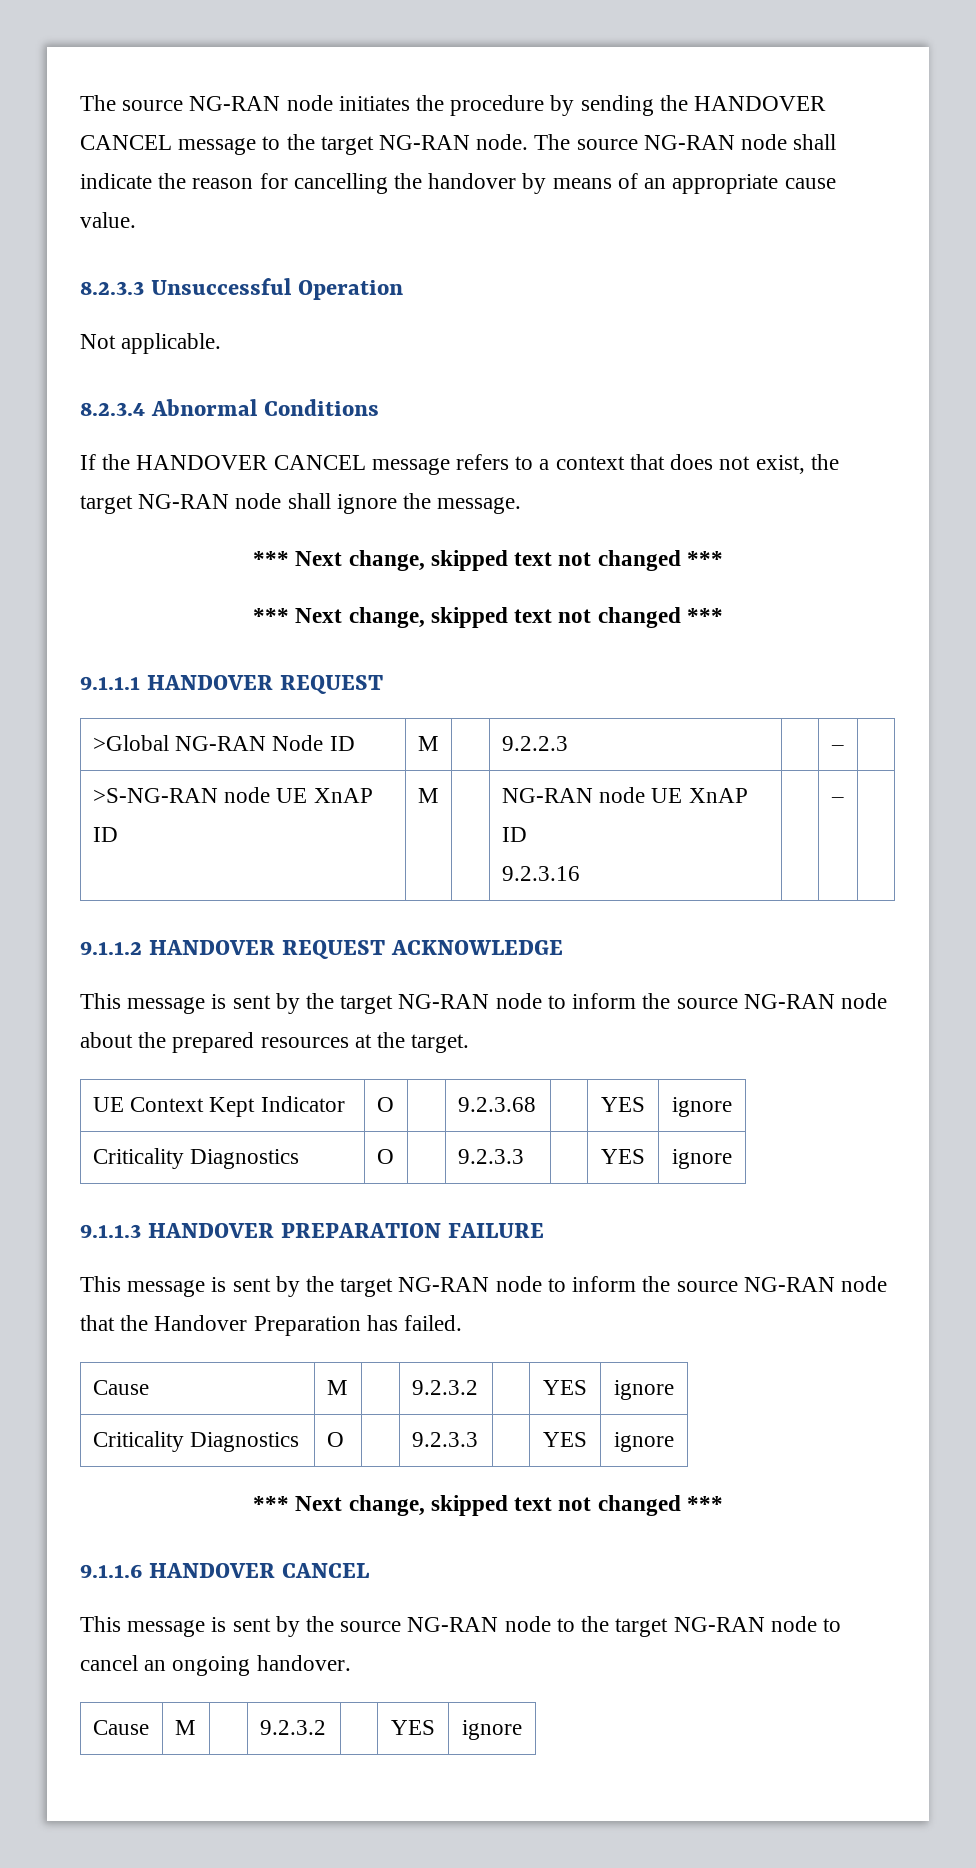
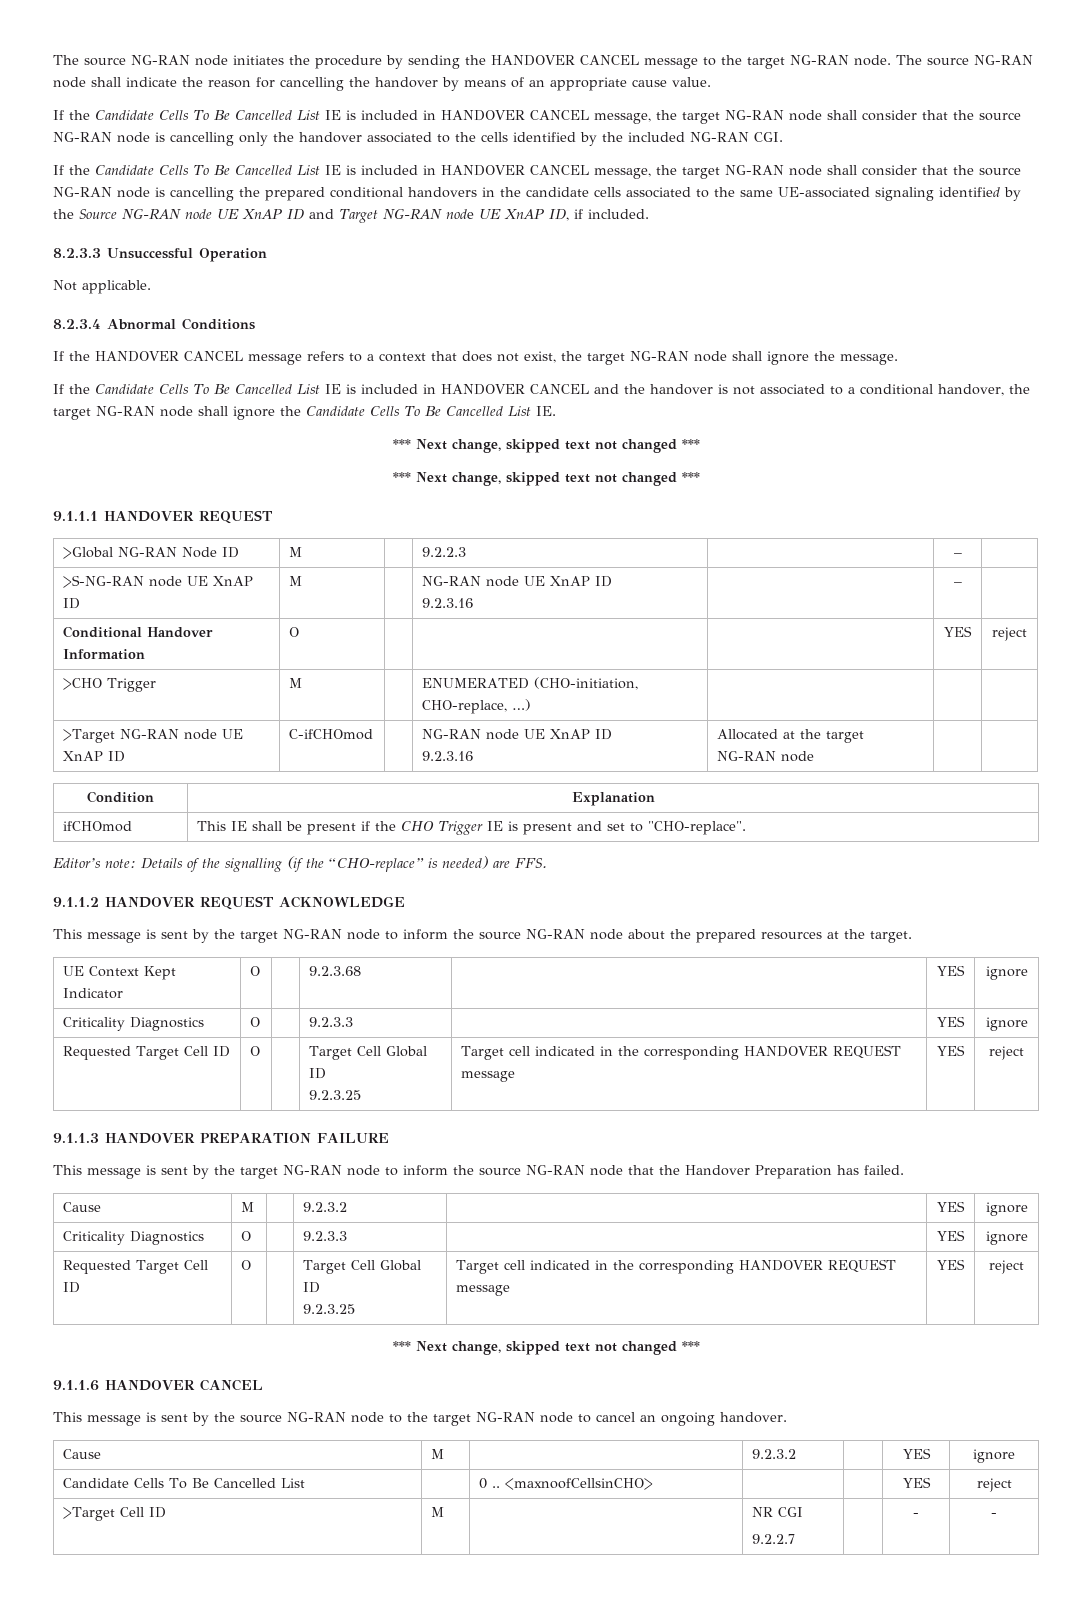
(136, 220) none -> [53,110,1021,124] [53,132,783,146] [53,165,1021,179] [53,187,1021,201] [53,209,649,223] // If the Candidate Cells To Be Cancelled List IE is included in HANDOVER CANCEL message, the target NG-RAN node shall consider that the source NG-RAN node is cancelling only the handover associated to the cells identified by the included NG-RAN CGI. // If the Candidate Cells To Be Cancelled List IE is included in HANDOVER CANCEL message, the target NG-RAN node shall consider that the source NG-RAN node is cancelling the prepared conditional handovers in the candidate cells associated to the same UE-associated signaling identified by the Source NG-RAN node UE XnAP ID and Target NG-RAN node UE XnAP ID, if included.
(522, 505) none -> [53,384,1030,396] [53,406,556,420] // If the Candidate Cells To Be Cancelled List IE is included in HANDOVER CANCEL and the handover is not associated to a conditional handover, the target NG-RAN node shall ignore the Candidate Cells To Be Cancelled List IE.
(844, 800) none -> [63,626,214,638] [63,649,146,660] [289,627,300,637] [944,626,972,637] [992,627,1027,641] [63,678,157,692] [289,678,303,688] [422,677,639,690] [422,699,532,714] [63,729,244,743] [63,751,126,762] [289,729,374,740] [422,729,613,740] [422,751,474,761] [717,729,865,743] [717,751,815,762] [87,791,154,803] [571,792,655,806] [63,821,133,832] [197,821,747,835] [53,856,547,872] // Conditional Handover Information | O | | | | YES | reject // >CHO Trigger | M | | ENUMERATED (CHO-initiation, CHO-replace, …) | | | // >Target NG-RAN node UE XnAP ID | C-ifCHOmod | | NG-RAN node UE XnAP ID // 9.2.3.16 | Allocated at the target NG-RAN node | | // Condition | Explanation // ifCHOmod | This IE shall be present if the CHO Trigger IE is present and set to "CHO-replace". // Editor’s note: Details of the signalling (if the “CHO-replace” is needed) are FFS.
(732, 1159) none -> [63,1046,231,1060] [250,1046,261,1056] [309,1046,428,1060] [309,1068,327,1079] [309,1090,362,1100] [461,1045,902,1060] [461,1071,516,1082] [937,1045,965,1056] [989,1046,1024,1060] // Requested Target Cell ID | O | | Target Cell Global ID // 9.2.3.25 | Target cell indicated in the corresponding HANDOVER REQUEST message | YES | reject
(674, 1442) none -> [63,1260,209,1274] [63,1282,81,1293] [241,1260,252,1270] [303,1260,422,1274] [303,1282,321,1293] [303,1304,356,1314] [456,1259,897,1274] [456,1285,511,1296] [937,1259,965,1270] [989,1260,1024,1274] // Requested Target Cell ID | O | | Target Cell Global ID // 9.2.3.25 | Target cell indicated in the corresponding HANDOVER REQUEST message | YES | reject
(522, 1730) none -> [63,1478,306,1489] [479,1478,654,1490] [902,1477,931,1488] [976,1478,1012,1492] [63,1507,167,1521] [431,1507,445,1517] [752,1507,804,1517] [752,1534,796,1544] [913,1513,919,1517] [991,1513,997,1517] // Candidate Cells To Be Cancelled List | | 0 .. <maxnoofCellsinCHO> | | | YES | reject // >Target Cell ID | M | | NR CGI // 9.2.2.7 | | - | -

